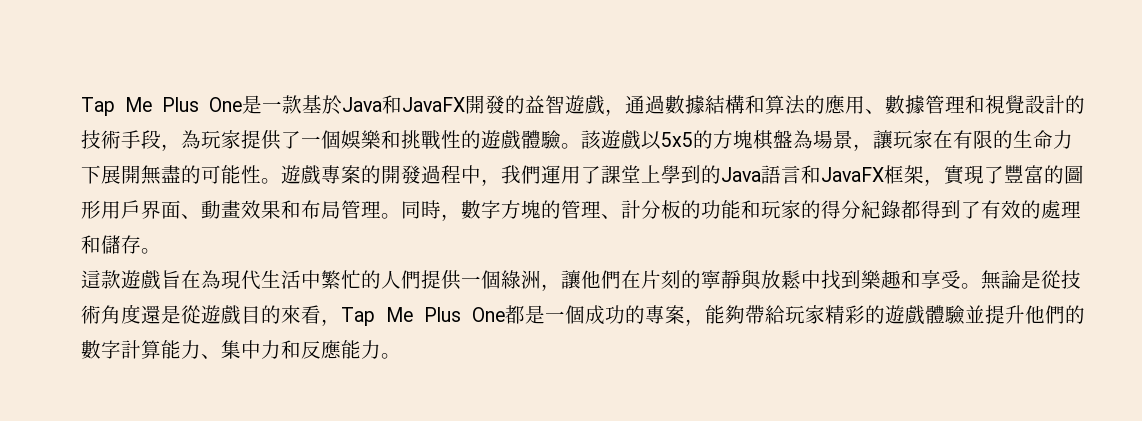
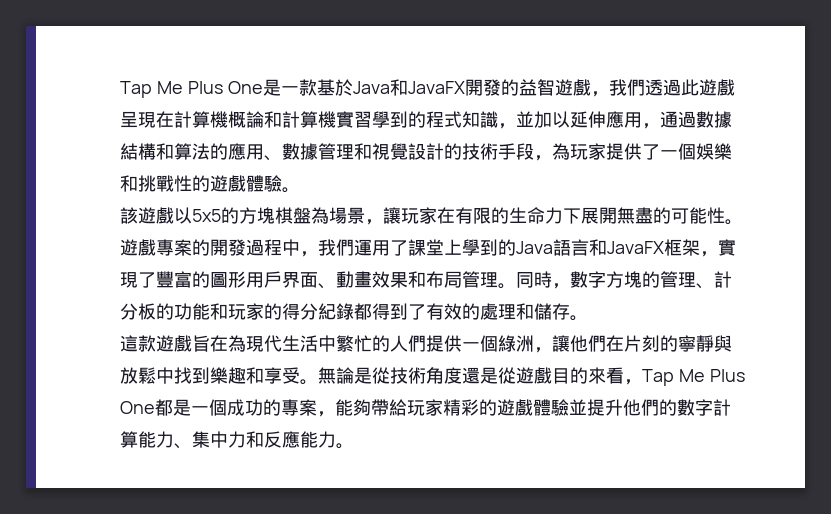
(626, 112) none -> [608,79,735,96] [120,111,661,129] 我們透過此遊戲呈現在計算機概論和計算機實習學到的程式知識，並加以延伸應用，
(582, 146) none -> (301, 190) //

